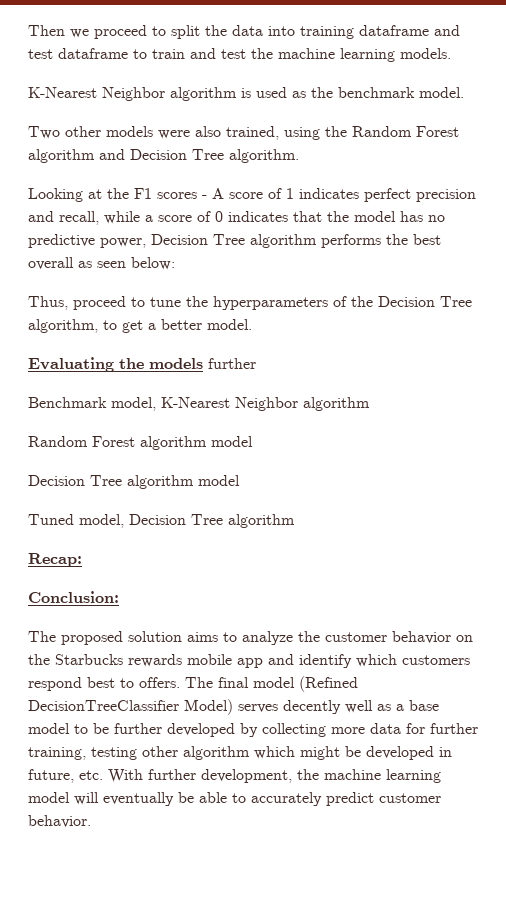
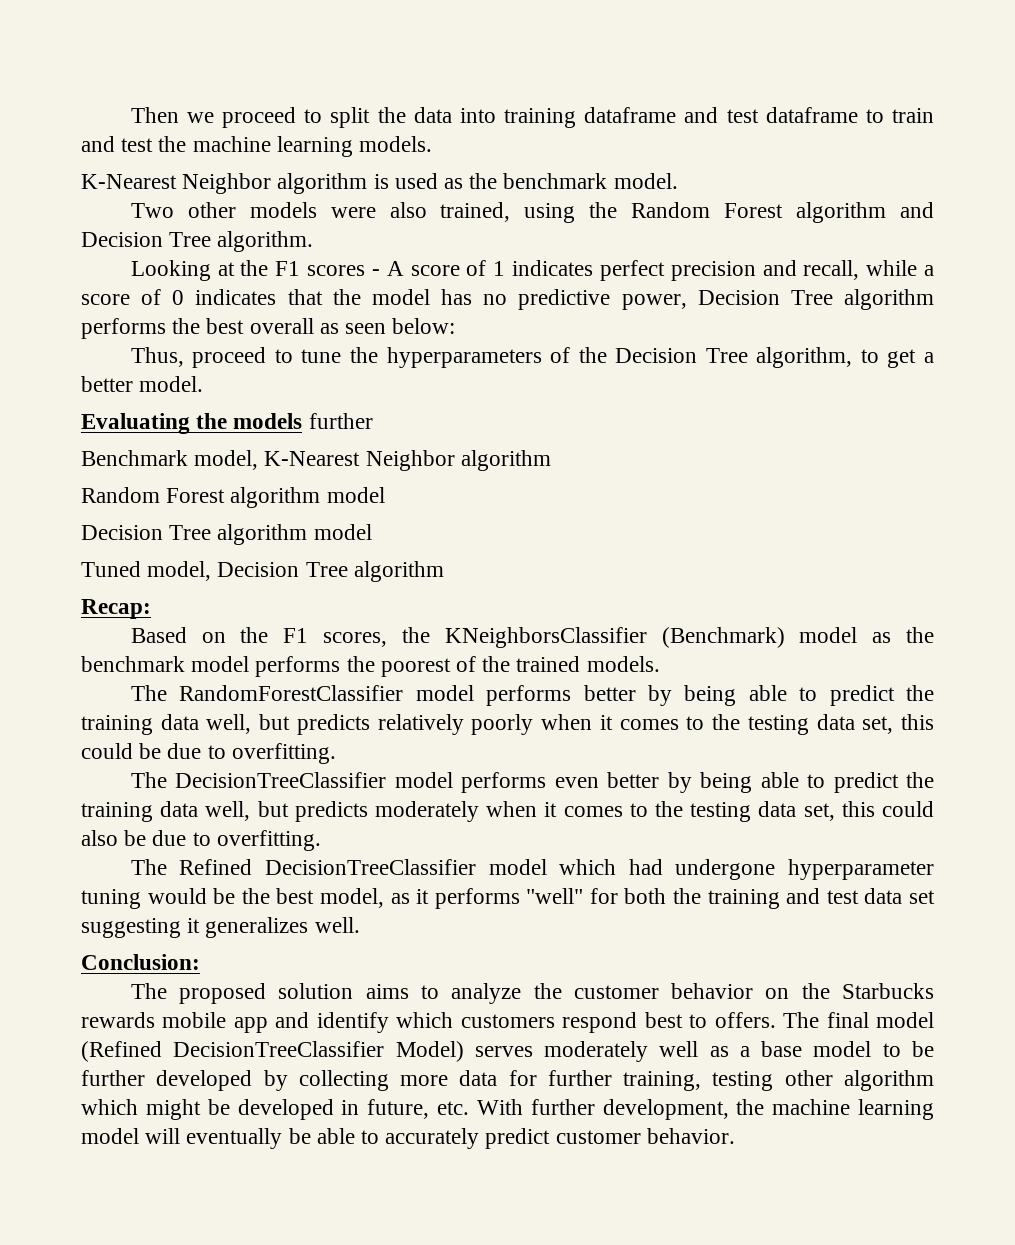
(82, 560) none -> [130,627,935,648] [81,656,660,677] [130,685,935,706] [81,714,935,735] [81,743,336,764] [130,772,935,793] [81,801,935,822] [81,830,321,851] [130,859,934,880] [81,888,936,909] [81,917,360,938] // Based on the F1 scores, the KNeighborsClassifier (Benchmark) model as the benchmark model performs the poorest of the trained models. // The RandomForestClassifier model performs better by being able to predict the training data well, but predicts relatively poorly when it comes to the testing data set, this could be due to overfitting. // The DecisionTreeClassifier model performs even better by being able to predict the training data well, but predicts moderately when it comes to the testing data set, this could also be due to overfitting. // The Refined DecisionTreeClassifier model which had undergone hyperparameter tuning would be the best model, as it performs "well" for both the training and test data set suggesting it generalizes well.
[283,700,341,714] decently -> [544,1041,649,1062] moderately

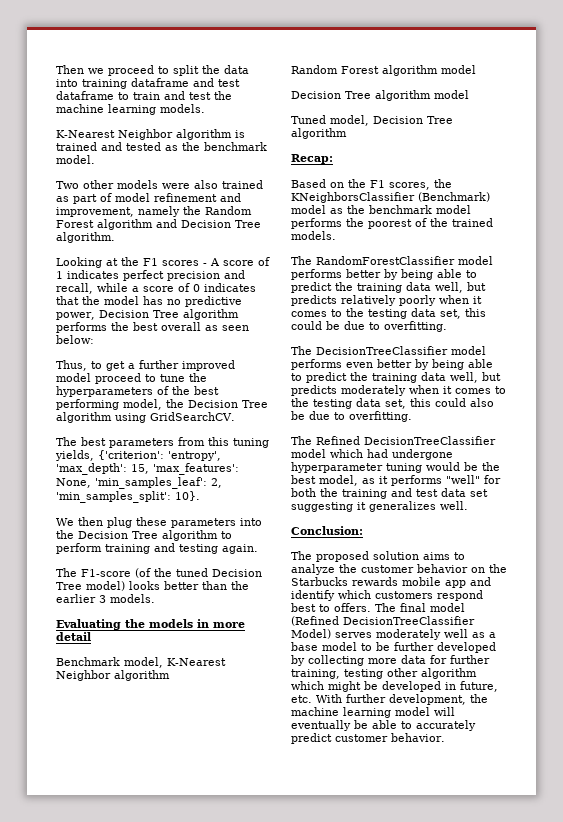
[394,173,438,189] used -> [56,142,161,151] trained and tested
[440,202,576,223] trained, using -> [222,180,263,189] [56,193,241,204] [56,206,180,217] trained as part of model refinement and improvement, namely
(184, 357) none -> [91,360,235,371] [56,373,91,382] to get a further improved model
[615,347,934,368] [81,376,204,392] Decision Tree algorithm, to get a better model. -> [194,386,219,395] [56,399,268,410] [56,412,235,423] [56,437,269,448] [55,450,221,461] [56,463,239,475] [56,477,222,489] [56,491,200,503] [56,517,262,528] [56,530,232,541] [56,543,258,554] [56,568,262,578] [56,581,249,591] [56,594,155,603] best performing model, the Decision Tree algorithm using GridSearchCV. // The best parameters from this tuning yields, {'criterion': 'entropy', 'max_depth': 15, 'max_features': None, 'min_samples_leaf': 2, 'min_samples_split': 10}. // We then plug these parameters into the Decision Tree algorithm to perform training and testing again. // The F1-score (of the tuned Decision Tree model) looks better than the earlier 3 models.
[308,413,373,429] further -> [197,619,245,628] [56,632,91,641] in more detail

